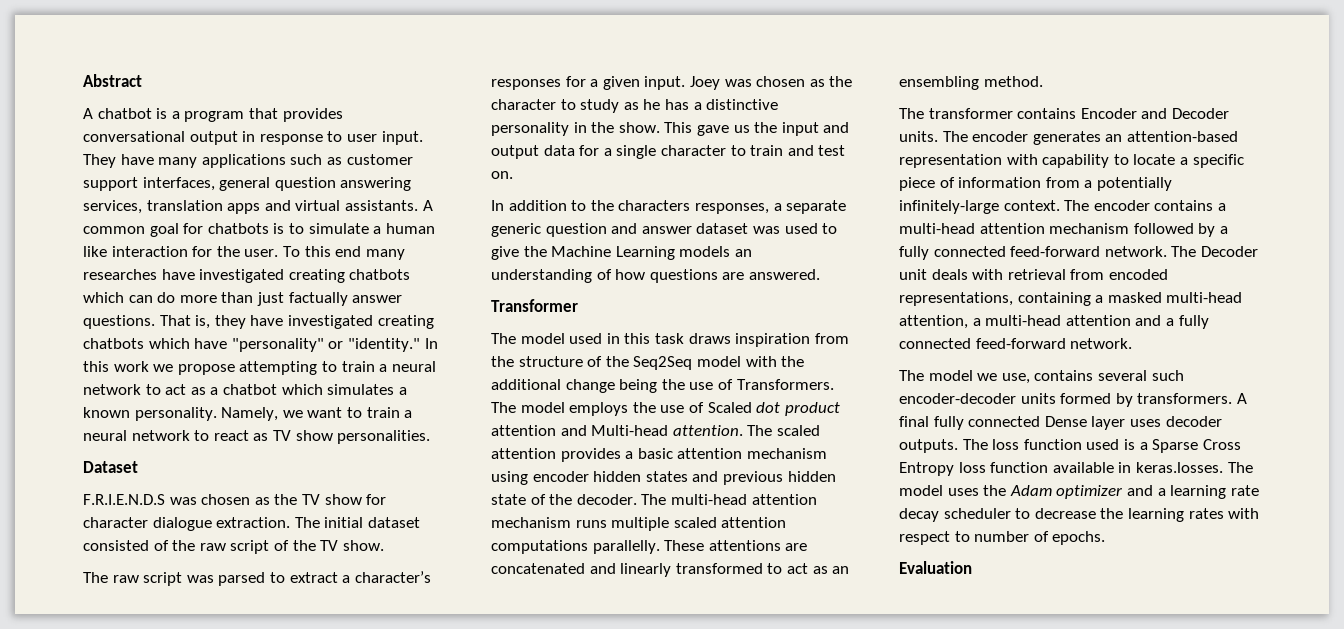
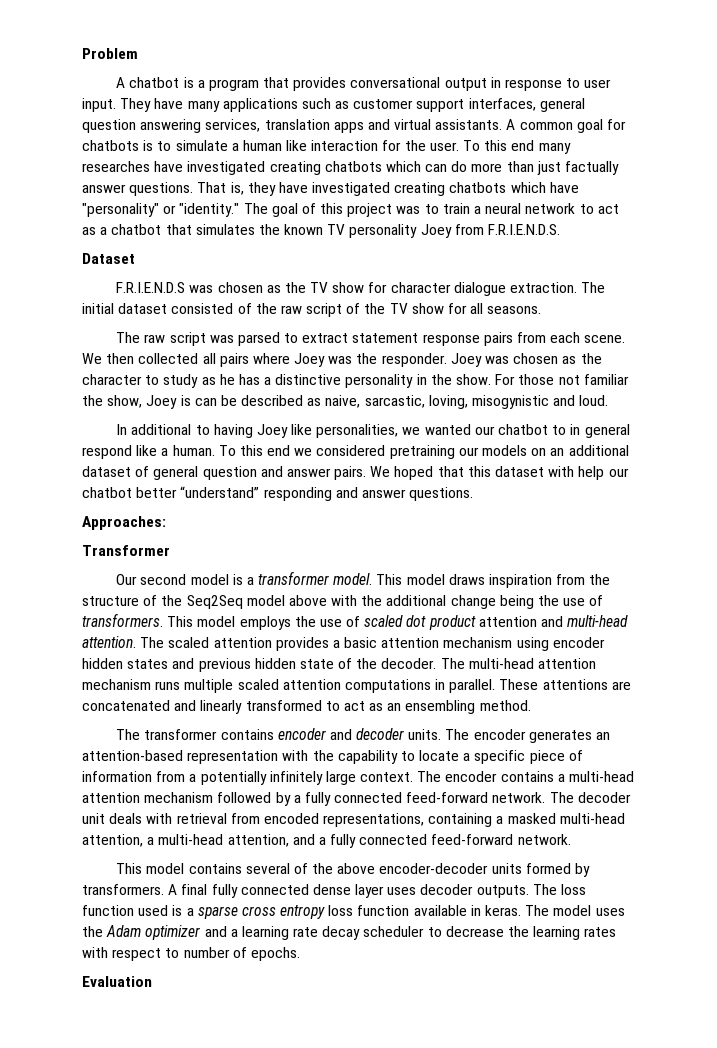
[83,74,142,87] Abstract -> [82,48,138,59] Problem
[424,338,438,349] [83,361,318,375] In this work we propose attempting -> [243,203,421,217] The goal of this project was
[281,384,407,395] [83,407,413,421] [83,430,431,444] which simulates a known personality. Namely, we want to train a neural network to react as TV show personalities. -> [165,224,561,238] that simulates the known TV personality Joey from F.R.I.E.N.D.S.
[342,540,384,551] show. -> [411,303,542,314] show for all seasons.
[342,571,431,583] [491,76,686,90] a character’s responses for a given input. -> [352,332,626,346] [82,353,447,367] statement response pairs from each scene. We then collected all pairs where Joey was the responder.
[664,122,850,136] [491,145,846,159] [491,171,513,179] [491,200,847,214] [491,223,838,237] [491,246,752,260] [491,269,820,283] [491,299,578,312] [491,333,684,344] This gave us the input and output data for a single character to train and test on. // In addition to the characters responses, a separate generic question and answer dataset was used to give the Machine Learning models an understanding of how questions are answered. // Transformer // The model used in this task -> [495,374,629,385] [82,395,609,409] [116,424,630,438] [82,445,629,459] [82,466,629,480] [82,486,474,501] [82,516,166,530] [82,545,170,556] [116,571,445,585] For those not familiar the show, Joey is can be described as naive, sarcastic, loving, misogynistic and loud. // In additional to having Joey like personalities, we wanted our chatbot to in general respond like a human. To this end we considered pretraining our models on an additional dataset of general question and answer pairs. We hoped that this dataset with help our chatbot better “understand” responding and answer questions. // Approaches: // Transformer // Our second model is a transformer model. This model
(741, 361) none -> [288,595,327,606] above
[736,379,834,390] [491,402,516,413] Transformers. The -> [82,613,194,627] transformers. This
[707,402,752,413] Scaled -> [364,615,404,627] scaled
[591,425,669,436] Multi-head -> [567,615,629,627] multi-head
[592,540,660,554] parallelly. -> [435,679,496,693] in parallel.
[1080,108,1229,119] Encoder and Decoder -> [277,728,405,740] encoder and decoder
(1038, 159) none -> [312,750,334,761] the
[899,200,999,214] infinitely-large -> [269,771,356,785] infinitely large
[1200,246,1258,257] Decoder -> [577,792,631,803] decoder
[1065,315,1131,326] attention -> [227,834,289,847] attention,
[899,370,1184,384] The model we use, contains several such -> [116,863,376,874] This model contains several of the above
[1044,416,1087,427] Dense -> [312,884,351,895] dense
[1152,439,1241,453] [899,462,954,476] Sparse Cross Entropy -> [197,905,326,919] sparse cross entropy
[1135,462,1223,473] keras.losses. -> [485,905,522,916] keras.

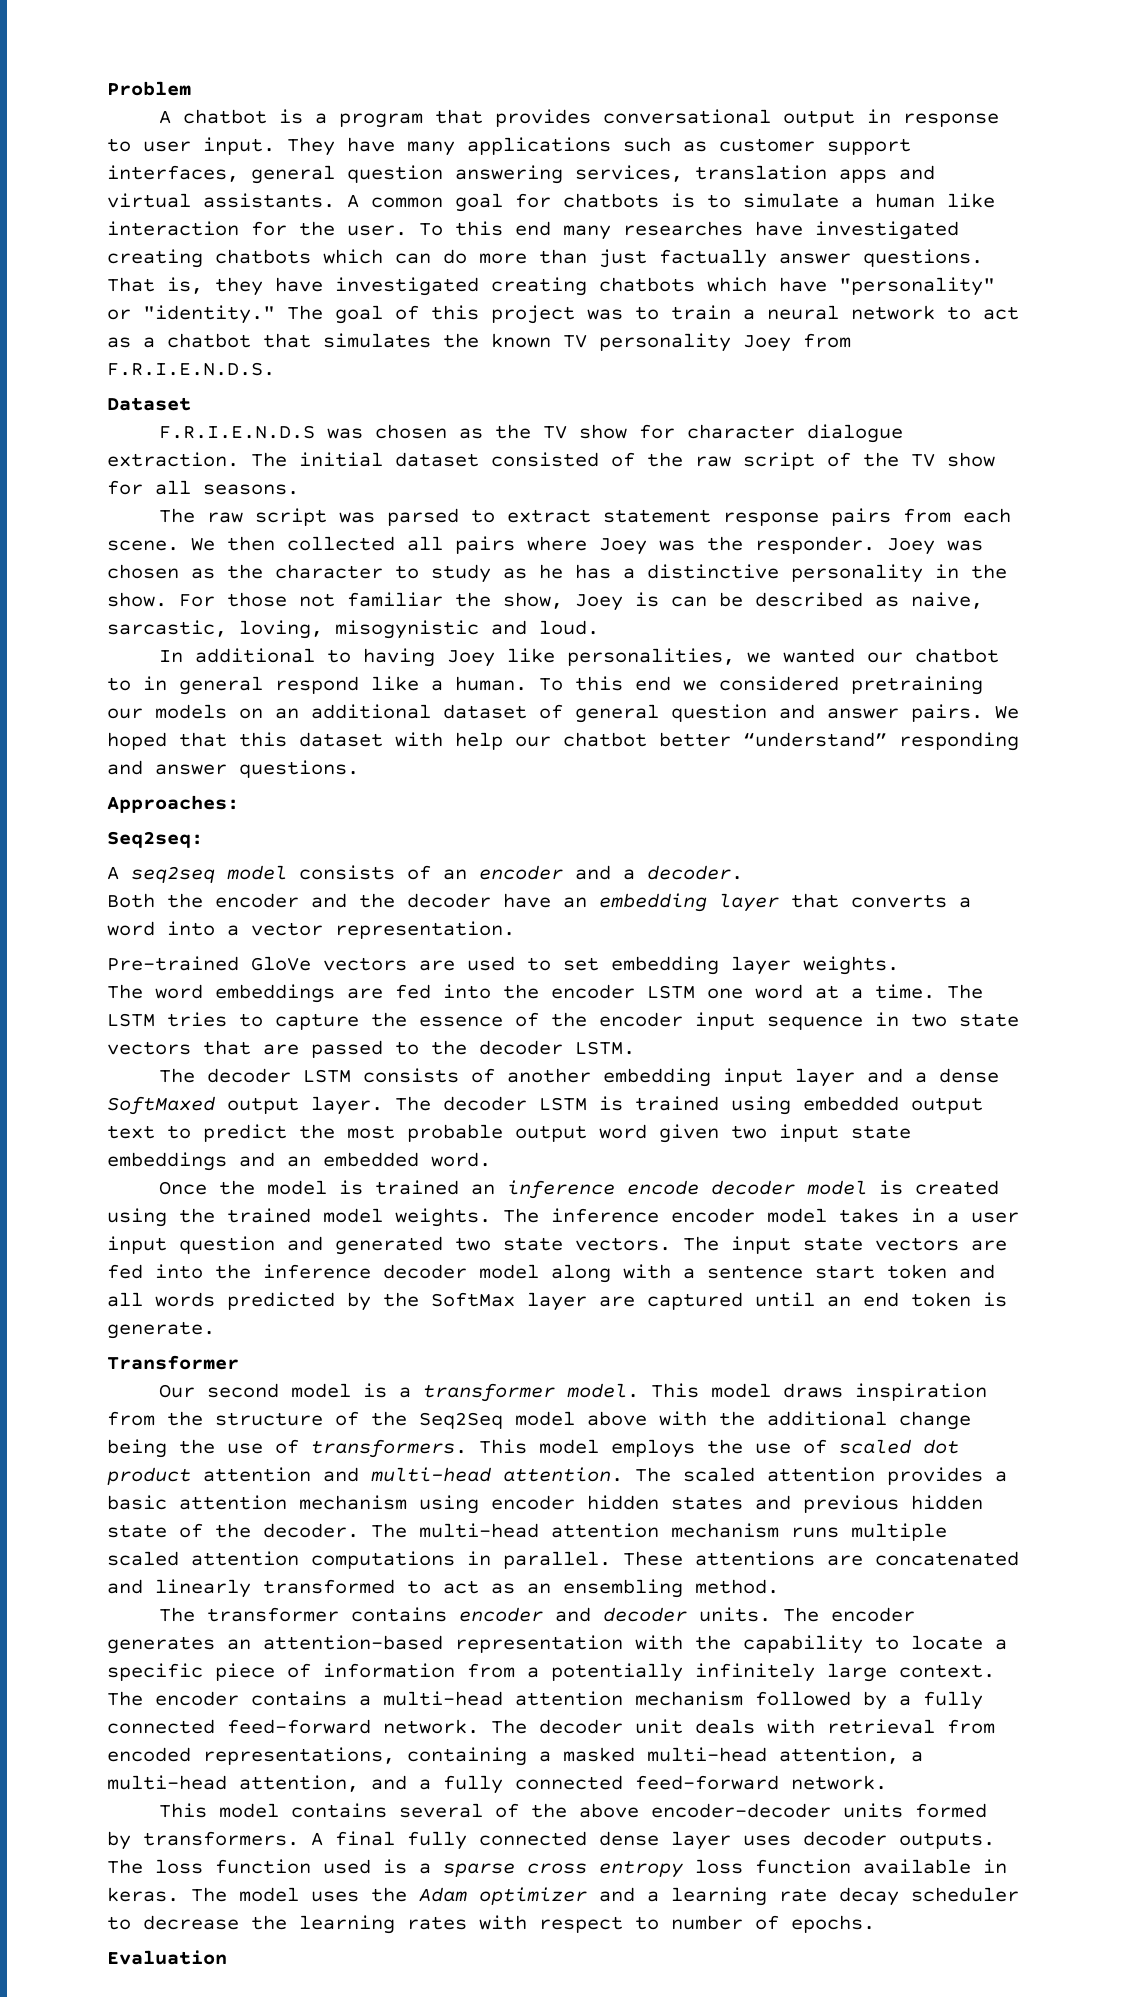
(166, 523) none -> [107,831,203,848] [107,865,743,883] [107,893,971,912] [107,921,515,939] [107,956,899,975] [107,984,983,1003] [107,1012,1019,1030] [107,1040,635,1058] [159,1068,1000,1087] [107,1096,983,1115] [107,1124,911,1143] [107,1152,491,1171] [159,1180,1000,1199] [107,1208,1019,1227] [107,1236,1007,1255] [107,1264,995,1283] [107,1292,1007,1311] [107,1321,215,1339] // Seq2seq: // A seq2seq model consists of an encoder and a decoder. // Both the encoder and the decoder have an embedding layer that converts a word into a vector representation. // Pre-trained GloVe vectors are used to set embedding layer weights. // The word embeddings are fed into the encoder LSTM one word at a time. The LSTM tries to capture the essence of the encoder input sequence in two state vectors that are passed to the decoder LSTM. // The decoder LSTM consists of another embedding input layer and a dense SoftMaxed output layer. The decoder LSTM is trained using embedded output text to predict the most probable output word given two input state embeddings and an embedded word. // Once the model is trained an inference encode decoder model is created using the trained model weights. The inference encoder model takes in a user input question and generated two state vectors. The input state vectors are fed into the inference decoder model along with a sentence start token and all words predicted by the SoftMax layer are captured until an end token is generate.

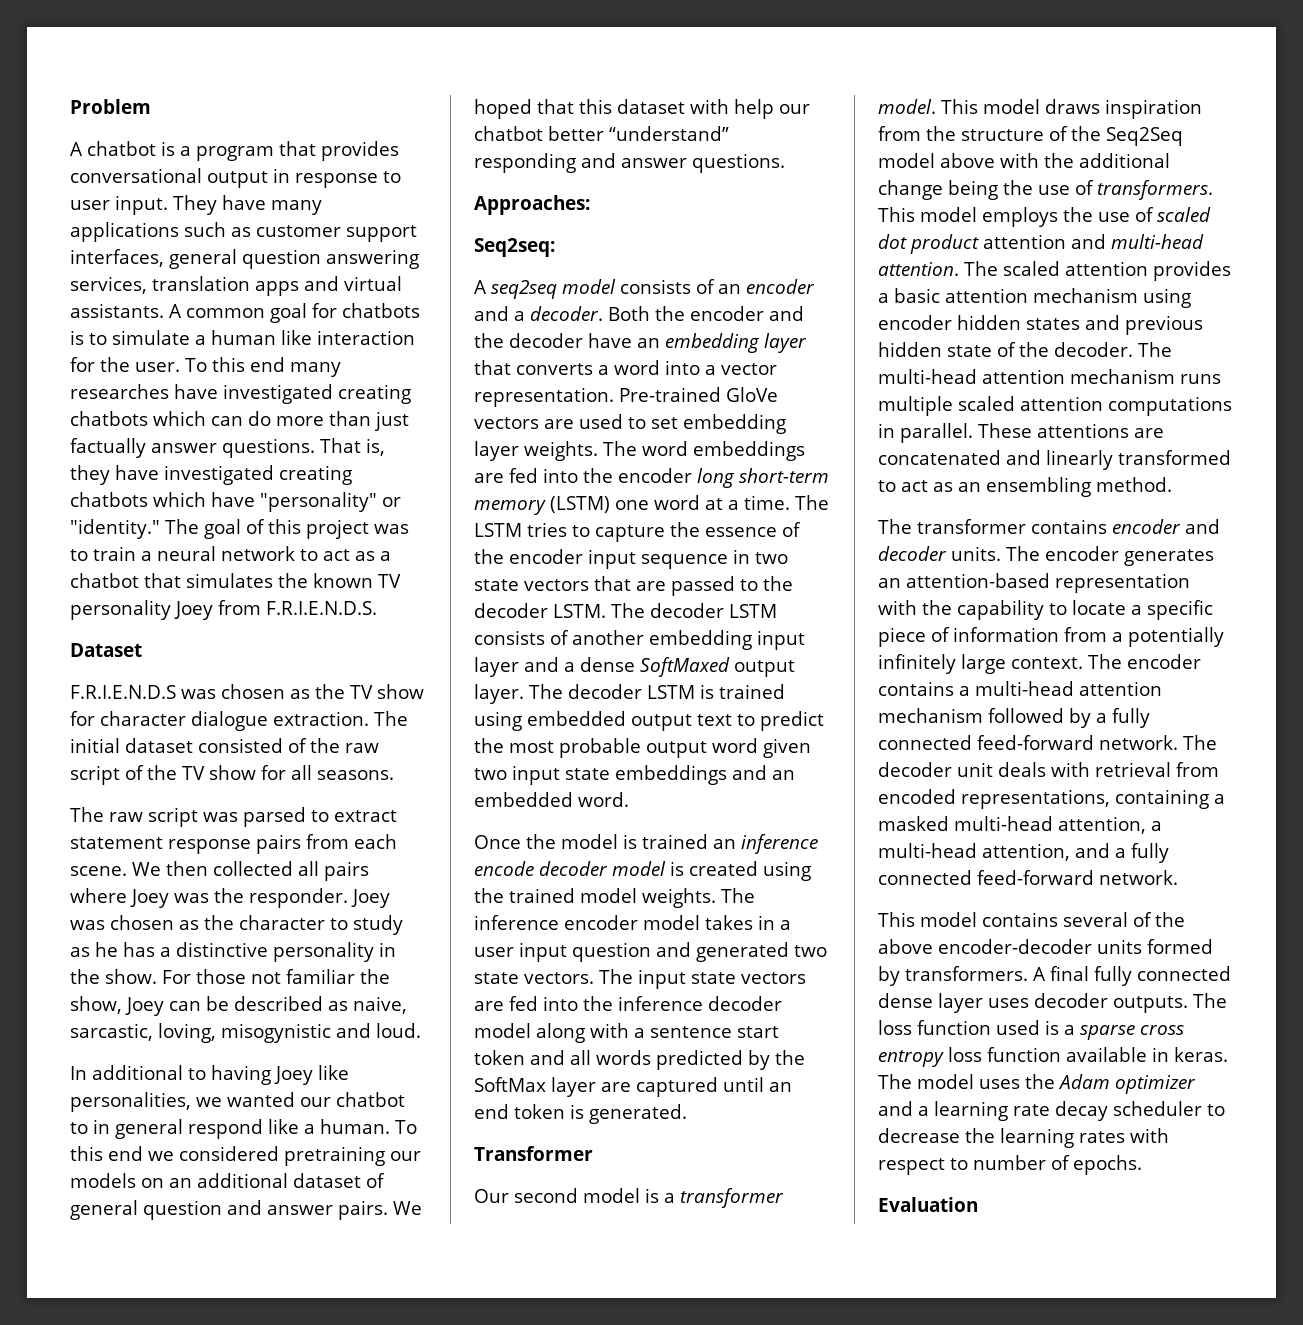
[635,592,659,607] is -> (164, 1006) none
(743, 872) // -> (603, 313) none
(515, 930) // -> (614, 397) none
(899, 965) // -> (598, 451) none
[647,985,695,999] LSTM -> [697,468,829,488] [474,496,610,515] long short-term memory (LSTM)
(635, 1048) // -> (606, 611) none
[107,1321,215,1339] generate. -> [589,1104,687,1124] generated.

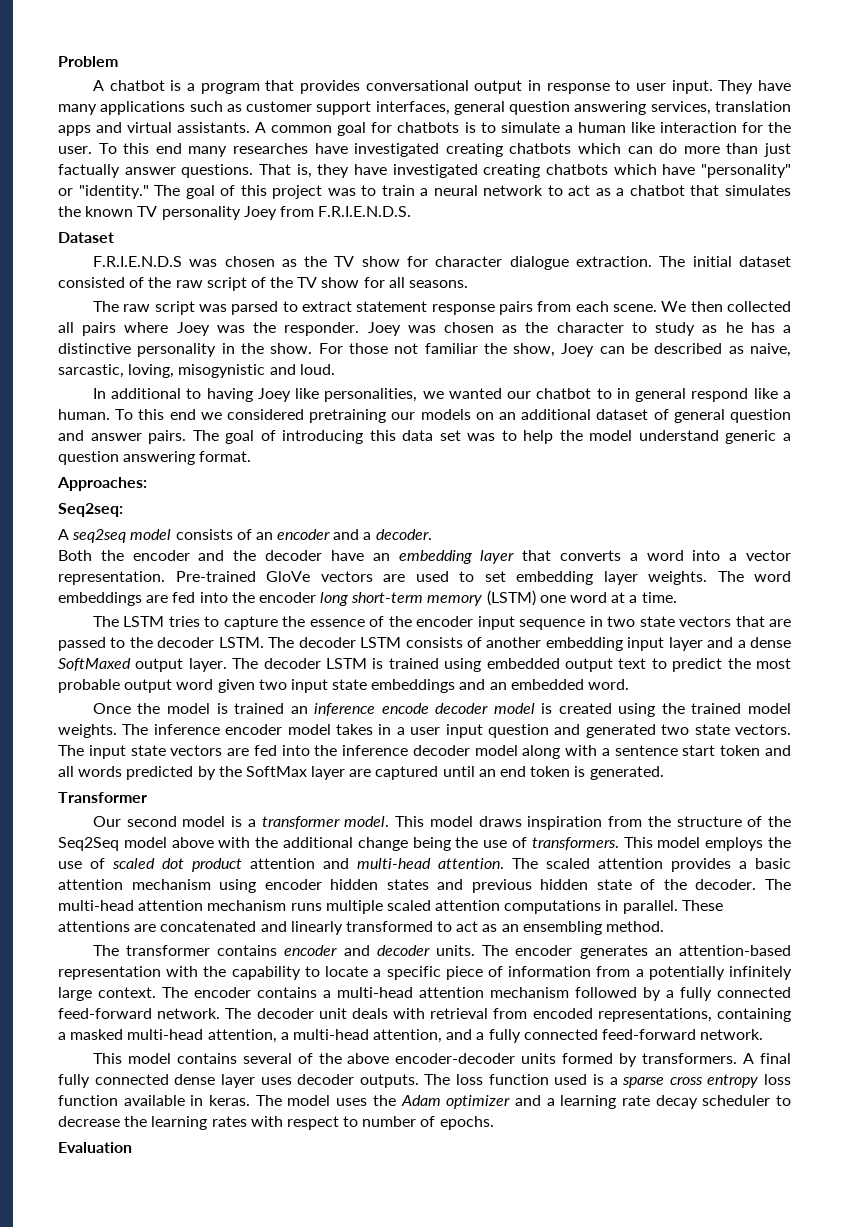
[393,1201,422,1215] [474,99,810,119] [474,126,729,141] [474,153,785,173] We hoped that this dataset with help our chatbot better “understand” responding and answer questions. -> [192,430,791,444] [58,451,252,465] The goal of introducing this data set was to help the model understand generic a question answering format.
(603, 313) none -> (432, 534) //
(790, 502) none -> (677, 597) //

